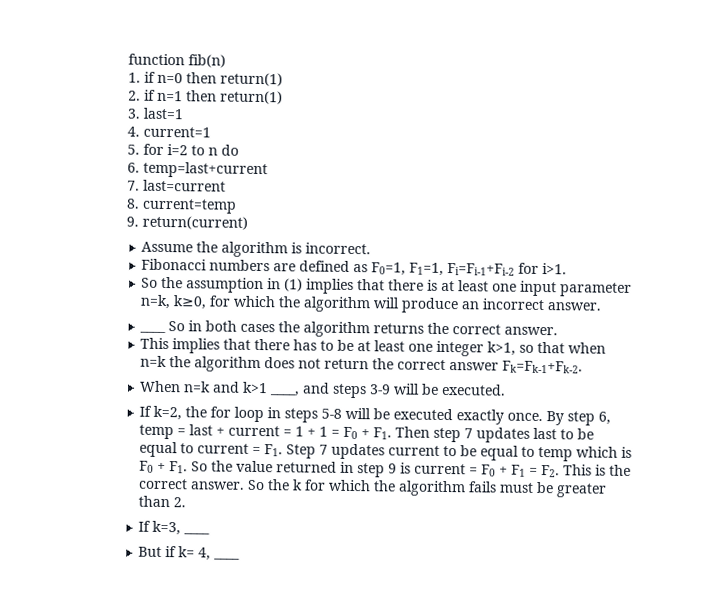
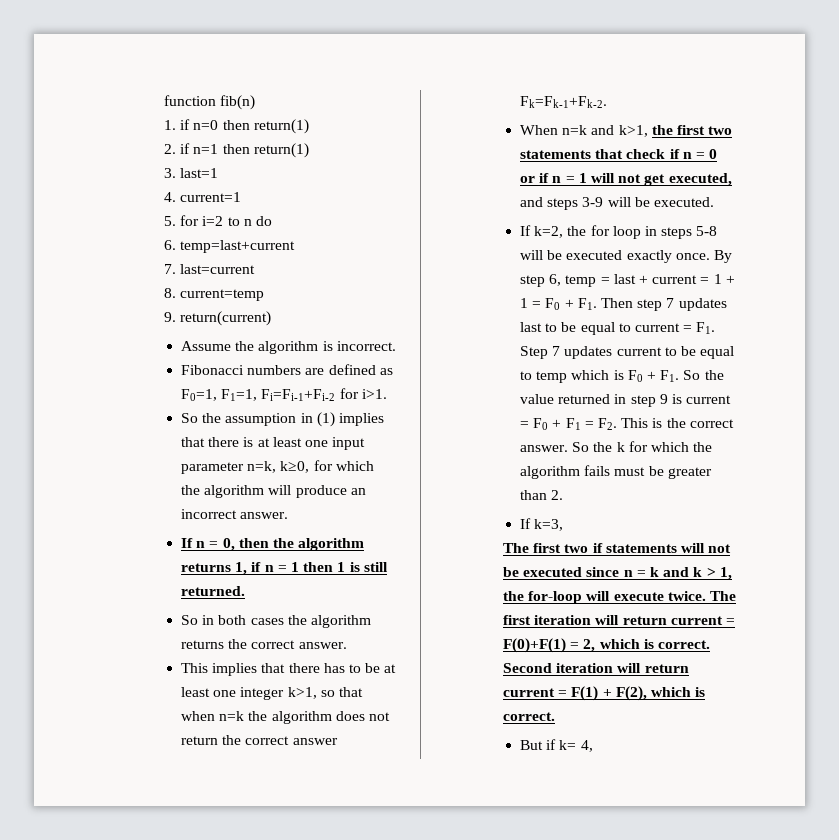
[139,330,167,334] ____ -> [181,538,365,551] [181,562,388,575] [181,586,246,596] If n = 0, then the algorithm returns 1, if n = 1 then 1 is still returned. //
[243,381,301,397] k>1 ____, -> [618,125,733,137] [520,149,718,159] [520,173,732,186] k>1, the first two statements that check if n = 0 or if n = 1 will not get executed,
[183,532,211,535] ____ -> [503,543,732,553] [503,567,732,580] [503,591,736,604] [503,615,735,625] [503,638,710,653] [503,663,689,673] [503,686,706,701] [503,712,556,721] // The first two if statements will not be executed since n = k and k > 1, the for-loop will execute twice. The first iteration will return current = F(0)+F(1) = 2, which is correct. Second iteration will return current = F(1) + F(2), which is correct.
[213,557,241,560] ____ -> (593, 746) none

